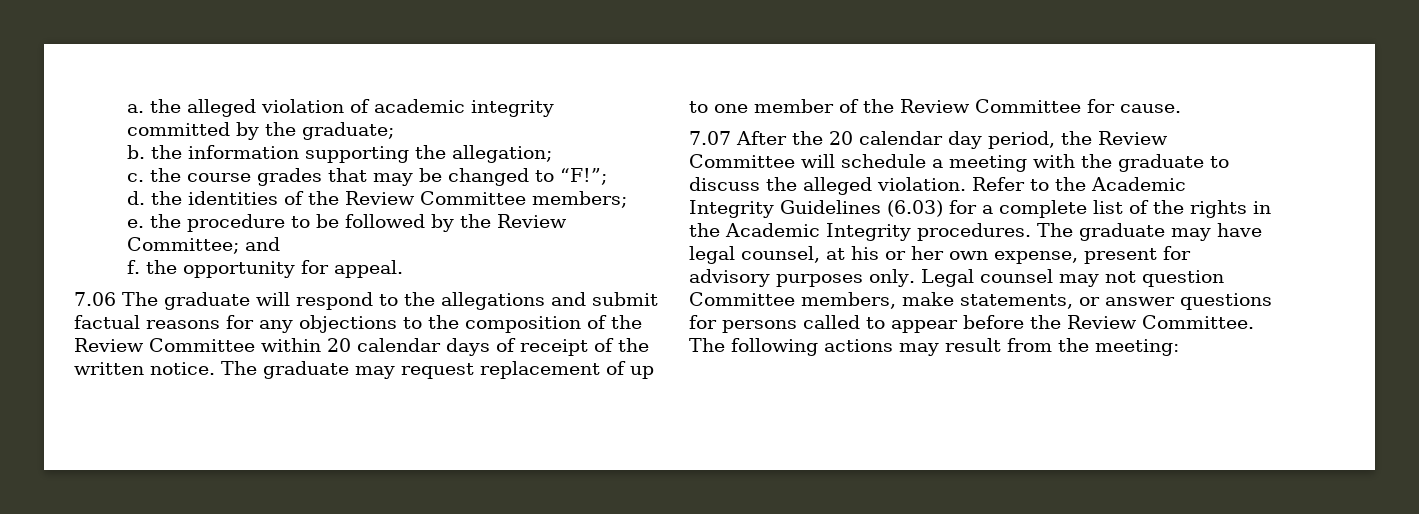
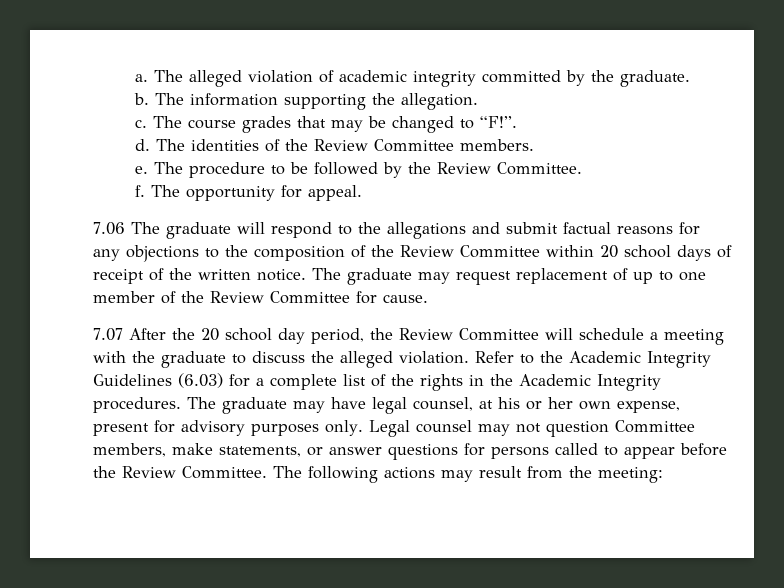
[149,99,181,113] the -> [153,70,183,82] The
[301,122,394,140] graduate; -> [619,70,690,87] graduate.
[150,145,182,159] the -> [154,93,184,105] The
[451,145,552,163] allegation; -> [400,93,478,110] allegation.
[149,168,181,182] the -> [152,116,182,128] The
[559,168,607,185] “F!”; -> [479,116,517,128] “F!”.
[150,191,182,205] the -> [155,139,185,151] The
[531,191,627,208] members; -> [459,139,534,151] members.
[149,214,181,228] the -> [153,162,183,174] The
[126,237,280,254] Committee; and -> [496,162,582,175] Committee.
[145,260,177,274] the -> [150,185,180,197] The
[357,338,441,352] calendar -> [624,245,671,258] school
[859,131,943,145] calendar -> [225,328,272,341] school

